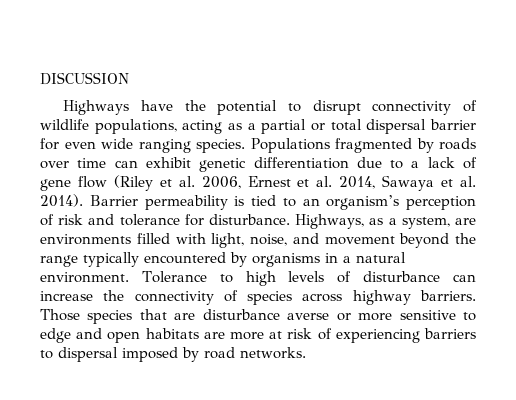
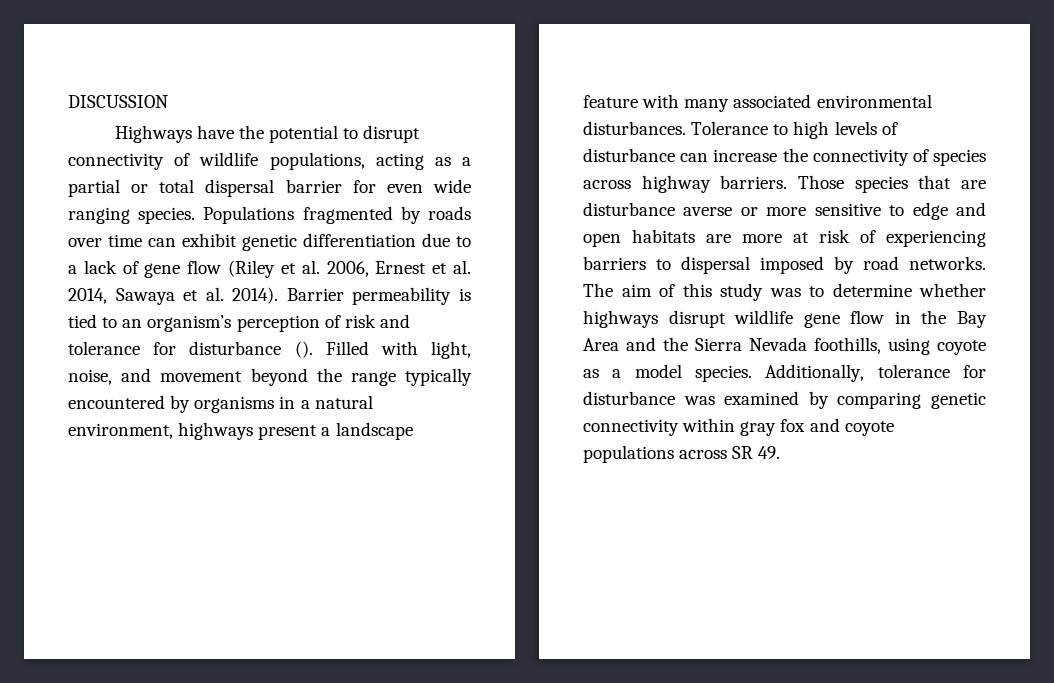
[209,214,476,229] [40,233,170,245] disturbance. Highways, as a system, are environments filled -> [189,341,369,358] disturbance (). Filled
[40,272,129,283] environment. -> [68,422,413,440] [583,94,932,112] [583,121,686,135] environment, highways present a landscape feature with many associated environmental disturbances.
(306, 353) none -> [583,283,986,301] [583,310,987,328] [583,337,986,355] [583,364,986,382] [583,391,986,409] [583,418,894,436] [583,445,781,463] The aim of this study was to determine whether highways disrupt wildlife gene flow in the Bay Area and the Sierra Nevada foothills, using coyote as a model species. Additionally, tolerance for disturbance was examined by comparing genetic connectivity within gray fox and coyote populations across SR 49.

